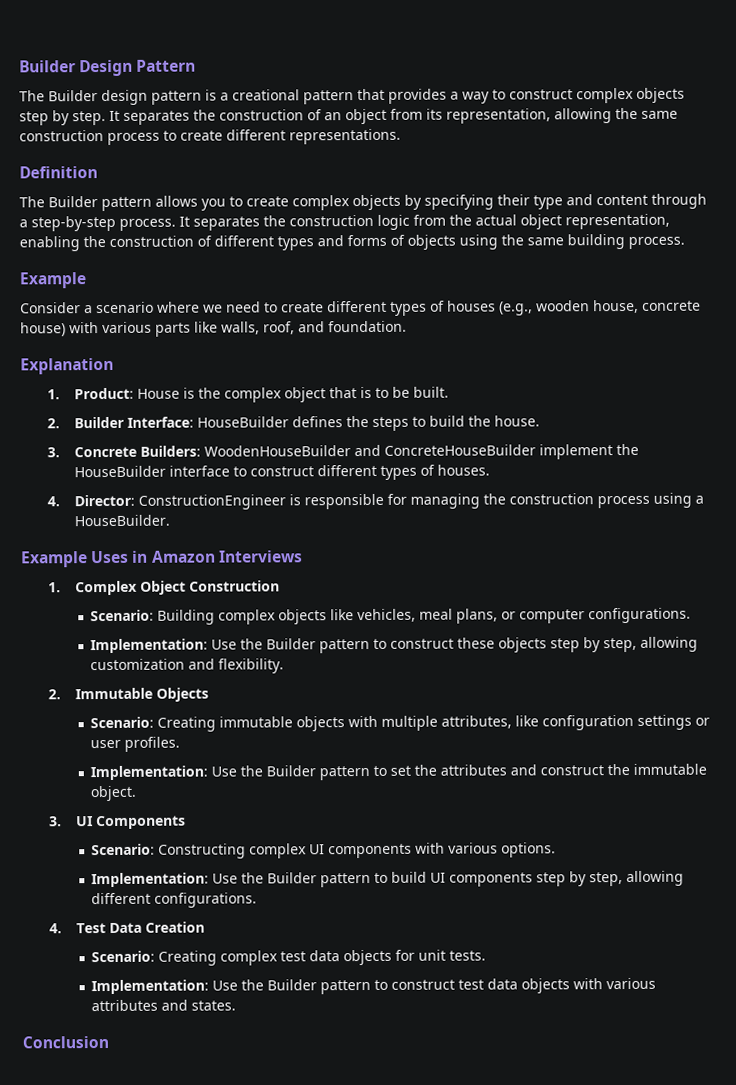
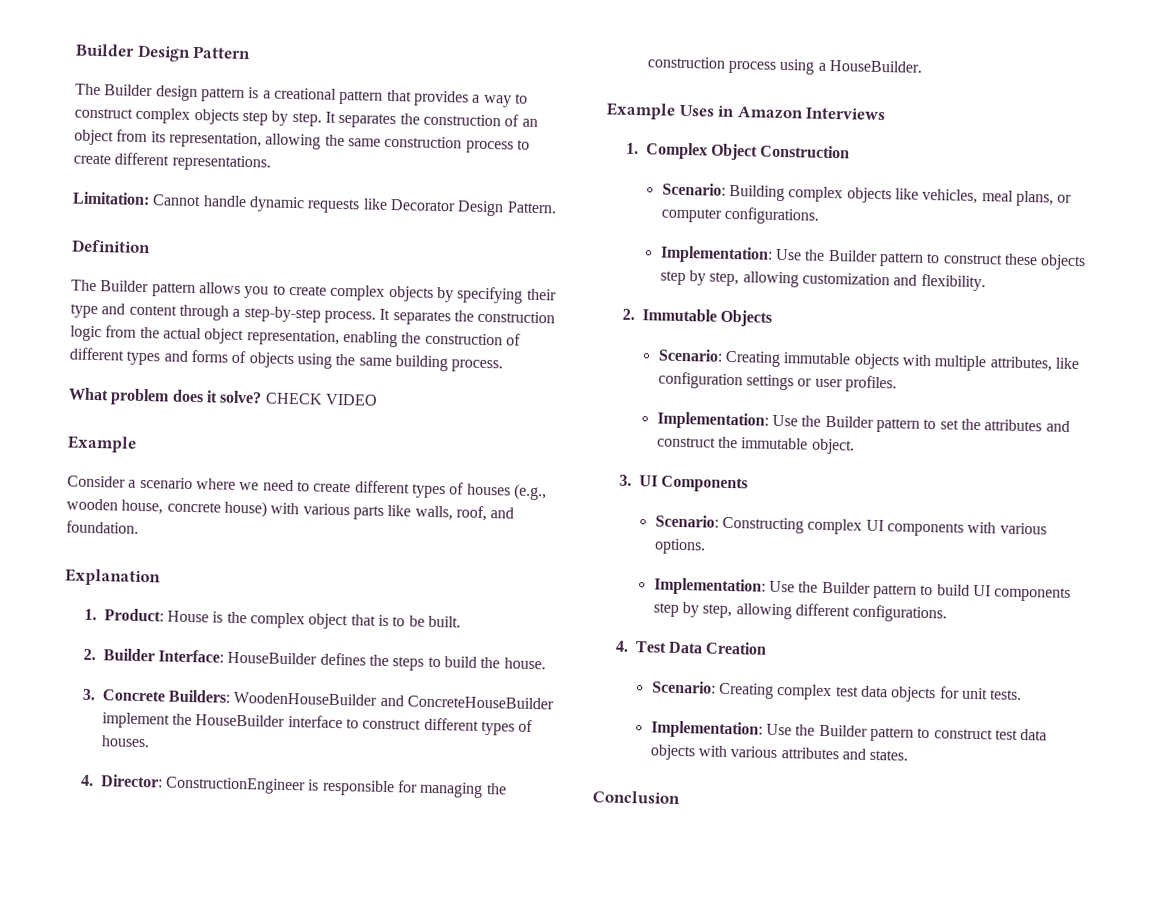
(401, 136) none -> [72,191,557,217] // Limitation: Cannot handle dynamic requests like Decorator Design Pattern.
(685, 242) none -> [68,387,378,406] // What problem does it solve? CHECK VIDEO

